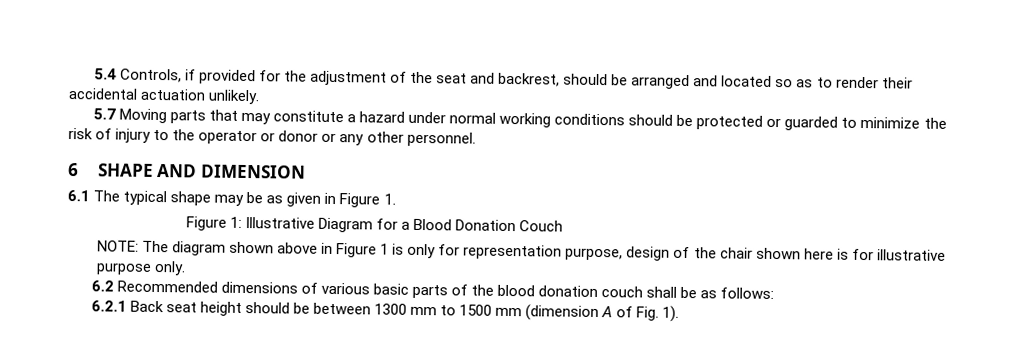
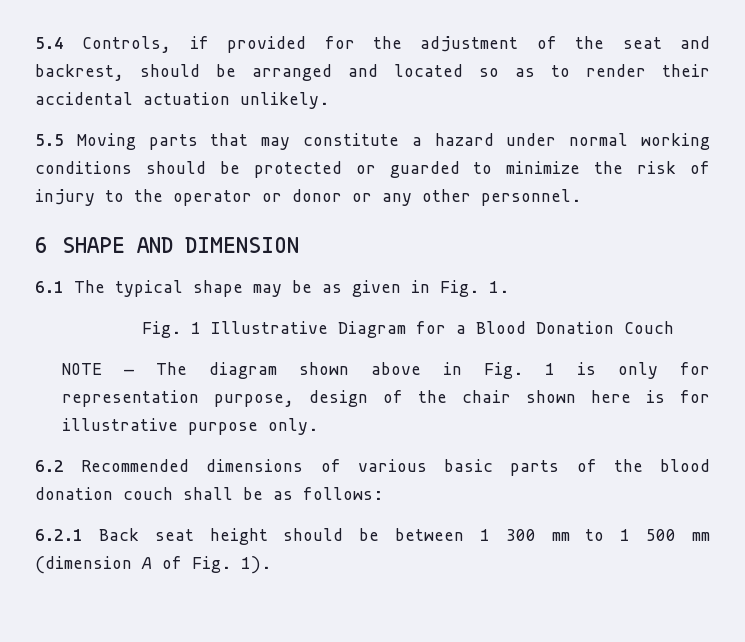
[92,108,116,120] 5.7 -> [35,134,64,146] 5.5
[339,193,381,208] Figure -> [440,280,479,297] Fig.
[186,216,243,231] Figure 1: -> [141,321,201,338] Fig. 1
[96,240,139,252] NOTE: -> [61,363,134,375] NOTE —
[336,243,378,258] Figure -> [483,362,523,379] Fig.
[373,303,493,316] 1300 mm to 1500 -> [479,529,677,541] 1 300 mm to 1 500

